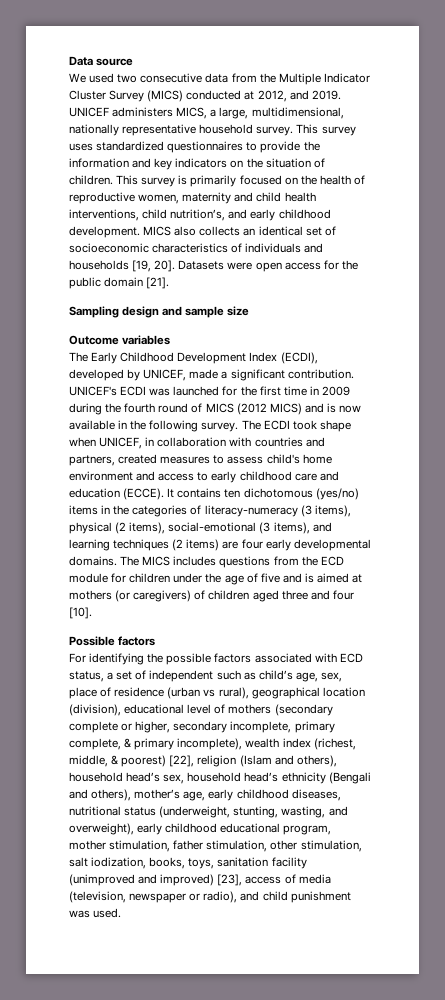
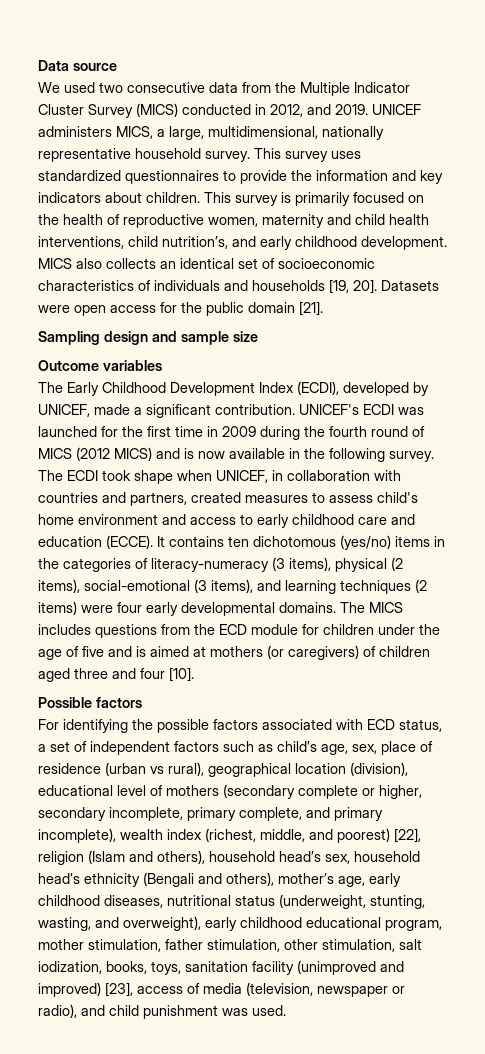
[244,91,255,100] at -> [255,104,266,115] in
[230,158,325,168] on the situation of -> [105,192,142,203] about
[222,541,239,549] are -> [81,605,113,613] were
(214, 676) none -> [174,741,219,752] factors
[124,738,132,748] & -> [306,807,330,818] and
[111,755,119,765] & -> [309,829,333,840] and

